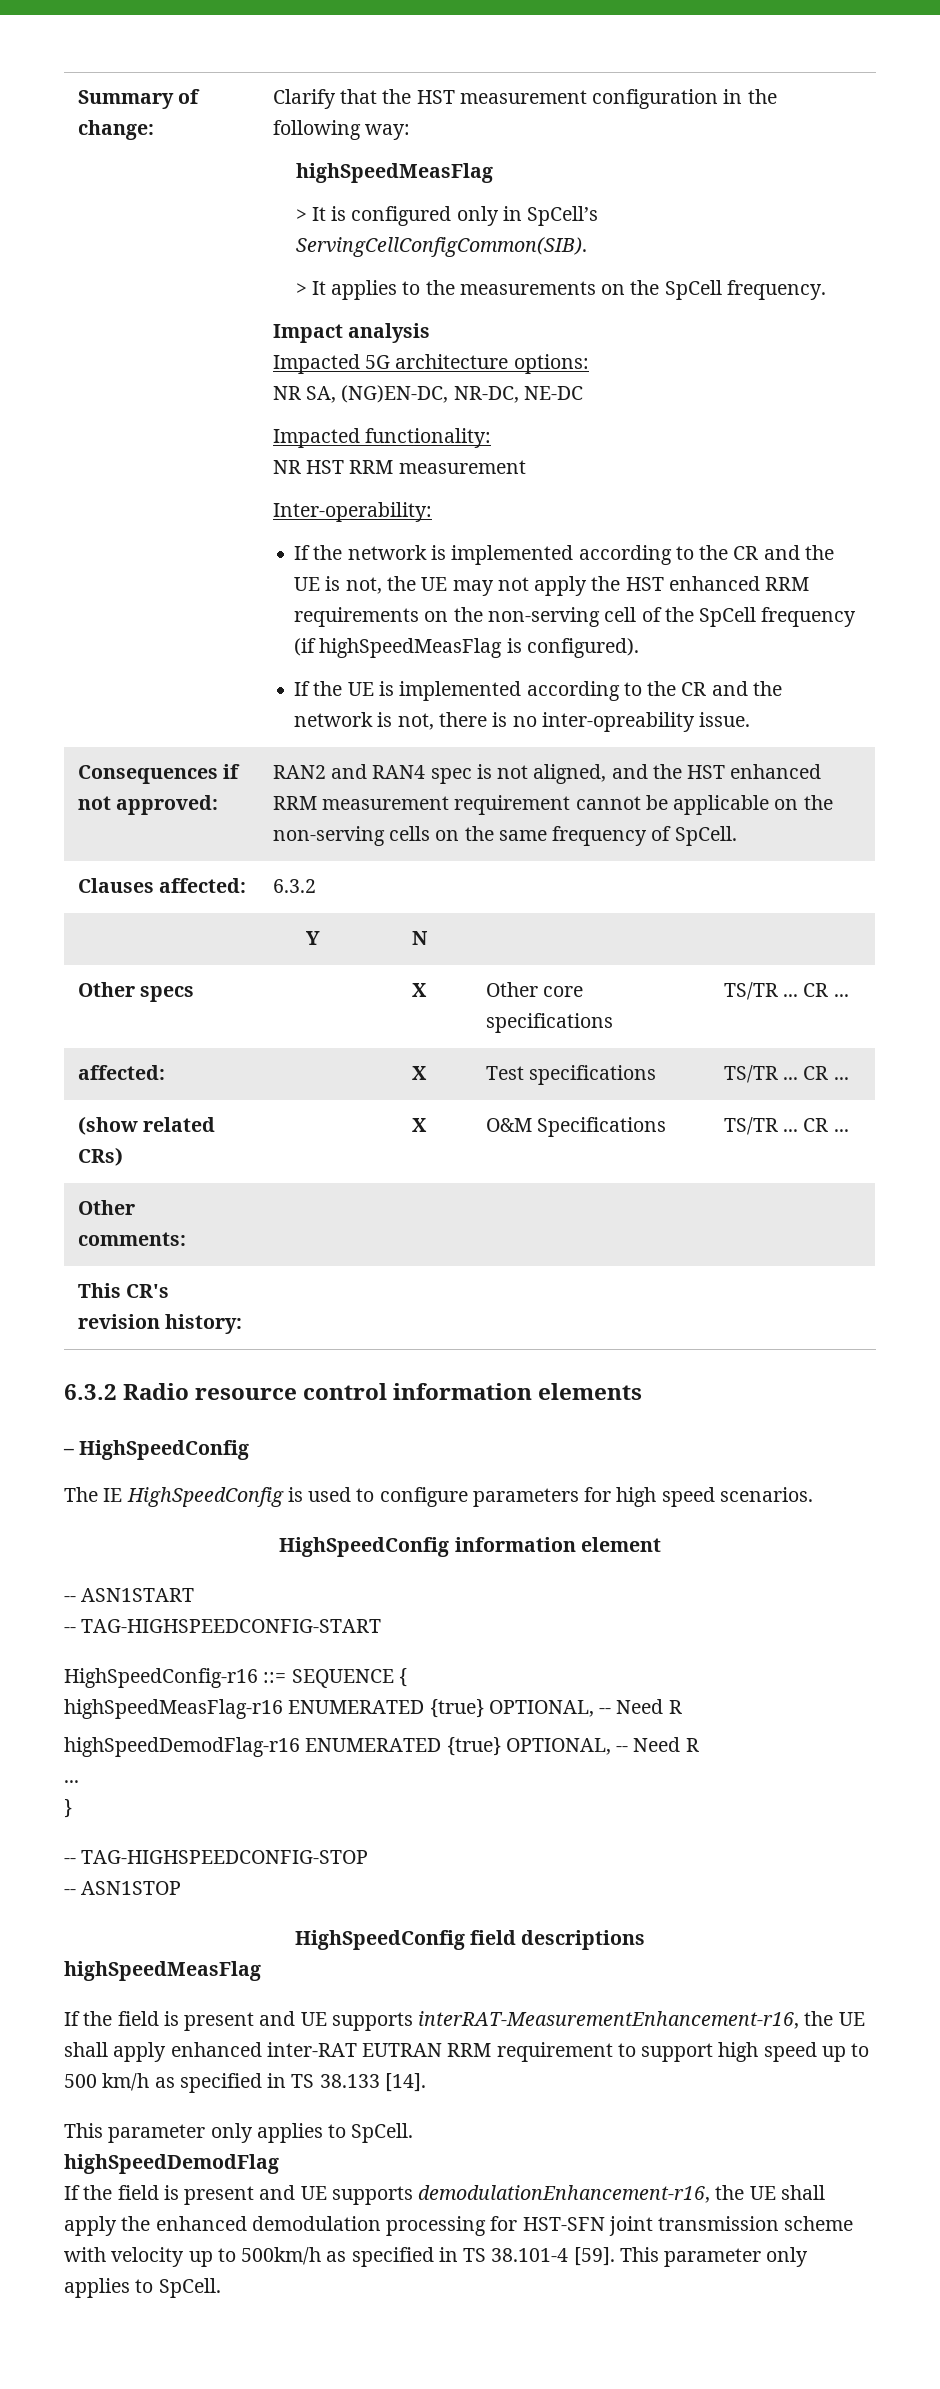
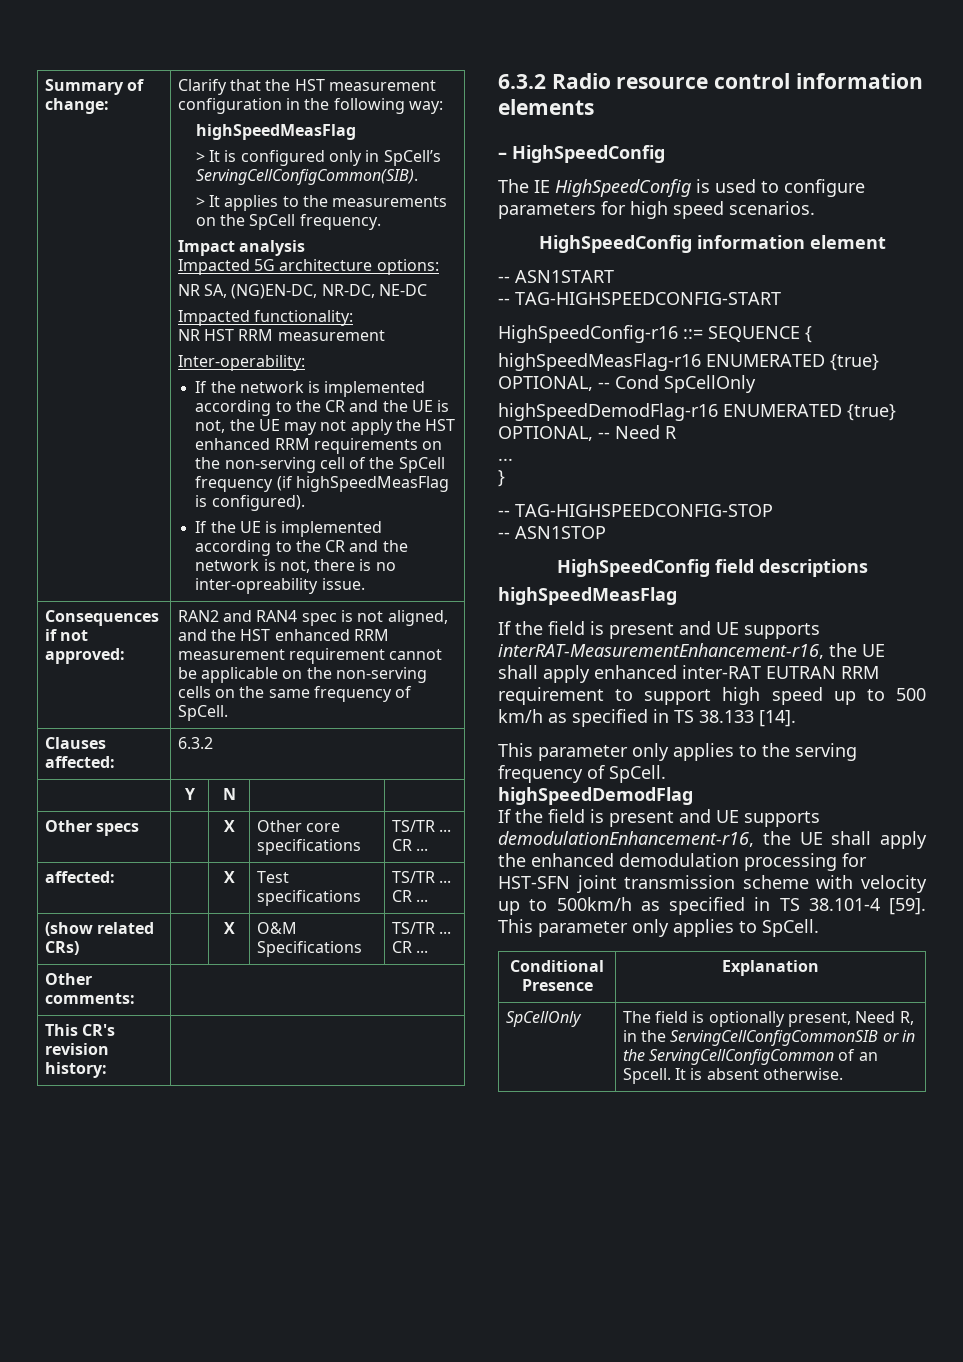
[616,1699,682,1714] Need R -> [615,375,756,393] Cond SpCellOnly
(347, 2131) none -> [762,743,857,761] [498,765,605,783] the serving frequency of
(221, 2288) none -> [510,960,604,972] [521,979,593,991] [722,960,819,976] [505,1011,582,1027] [622,1011,914,1027] [622,1030,915,1046] [622,1049,878,1065] [622,1068,843,1084] // Conditional Presence | Explanation // SpCellOnly | The field is optionally present, Need R, in the ServingCellConfigCommonSIB or in the ServingCellConfigCommon of an Spcell. It is absent otherwise.

